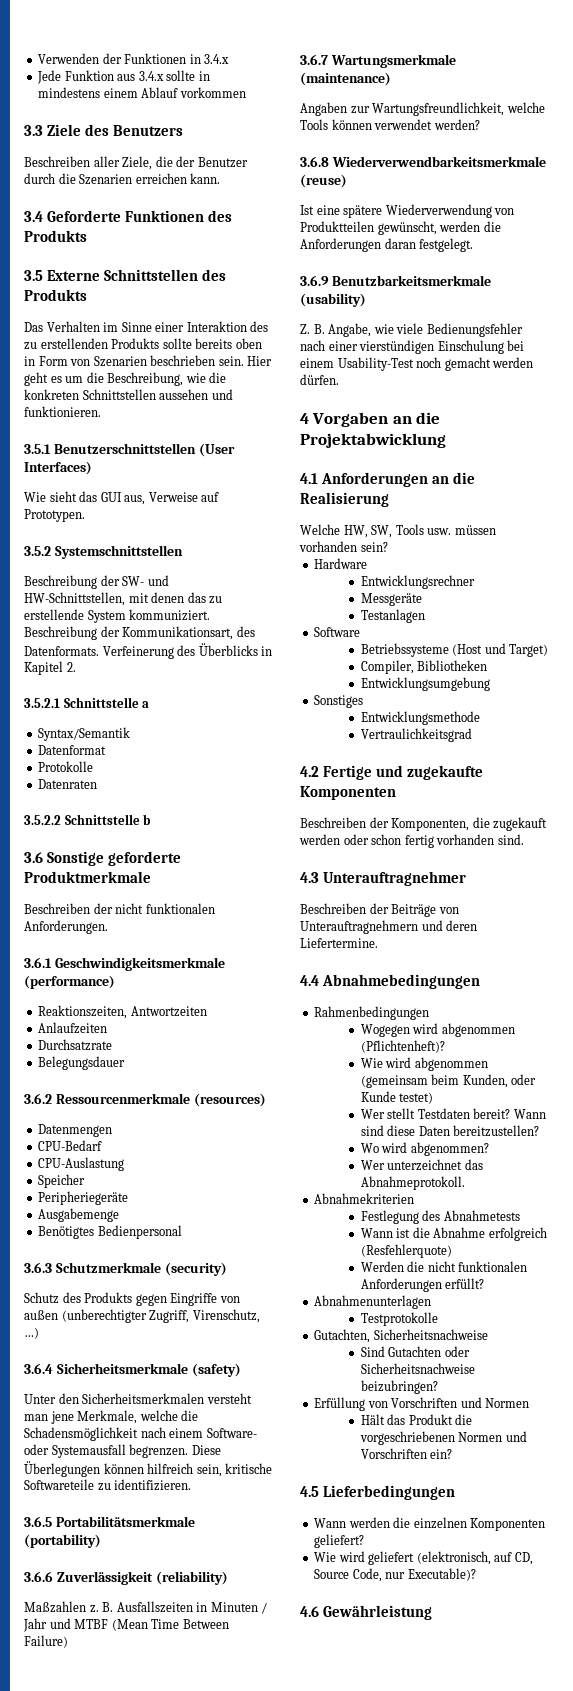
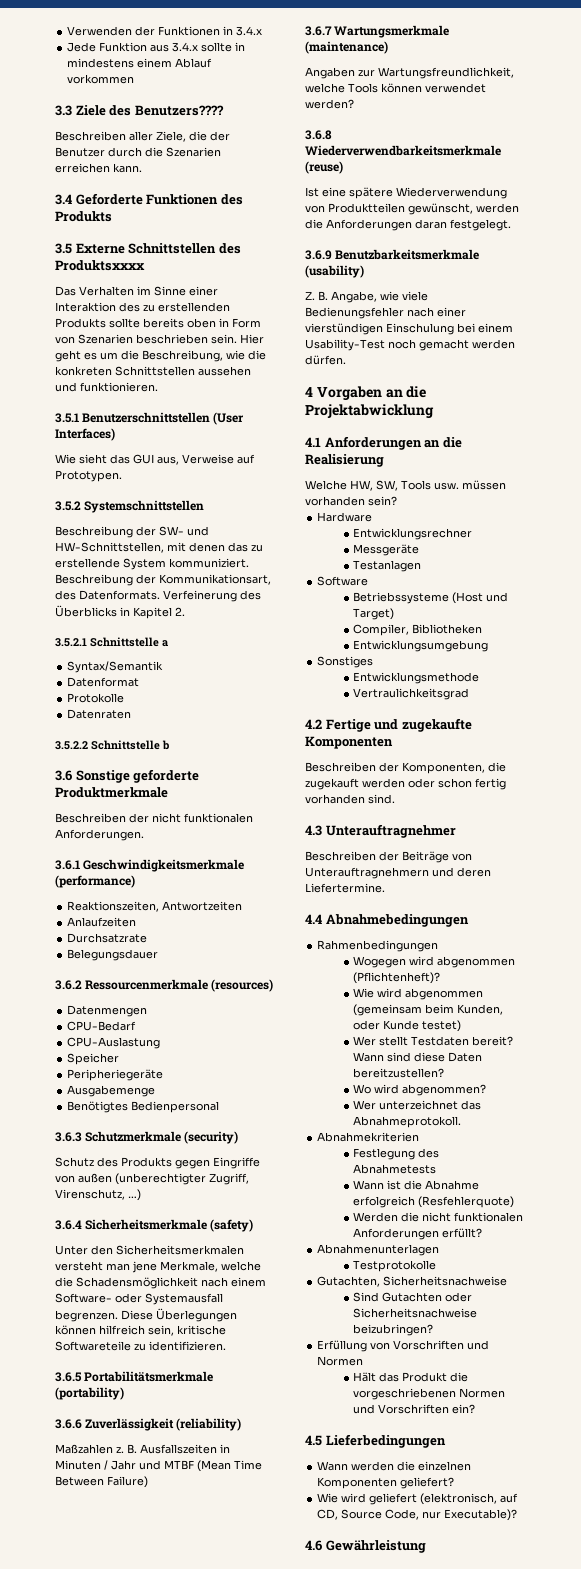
[113,125,184,136] Benutzers -> [134,105,224,116] Benutzers????
[24,289,87,301] Produkts -> [55,260,145,271] Produktsxxxx

